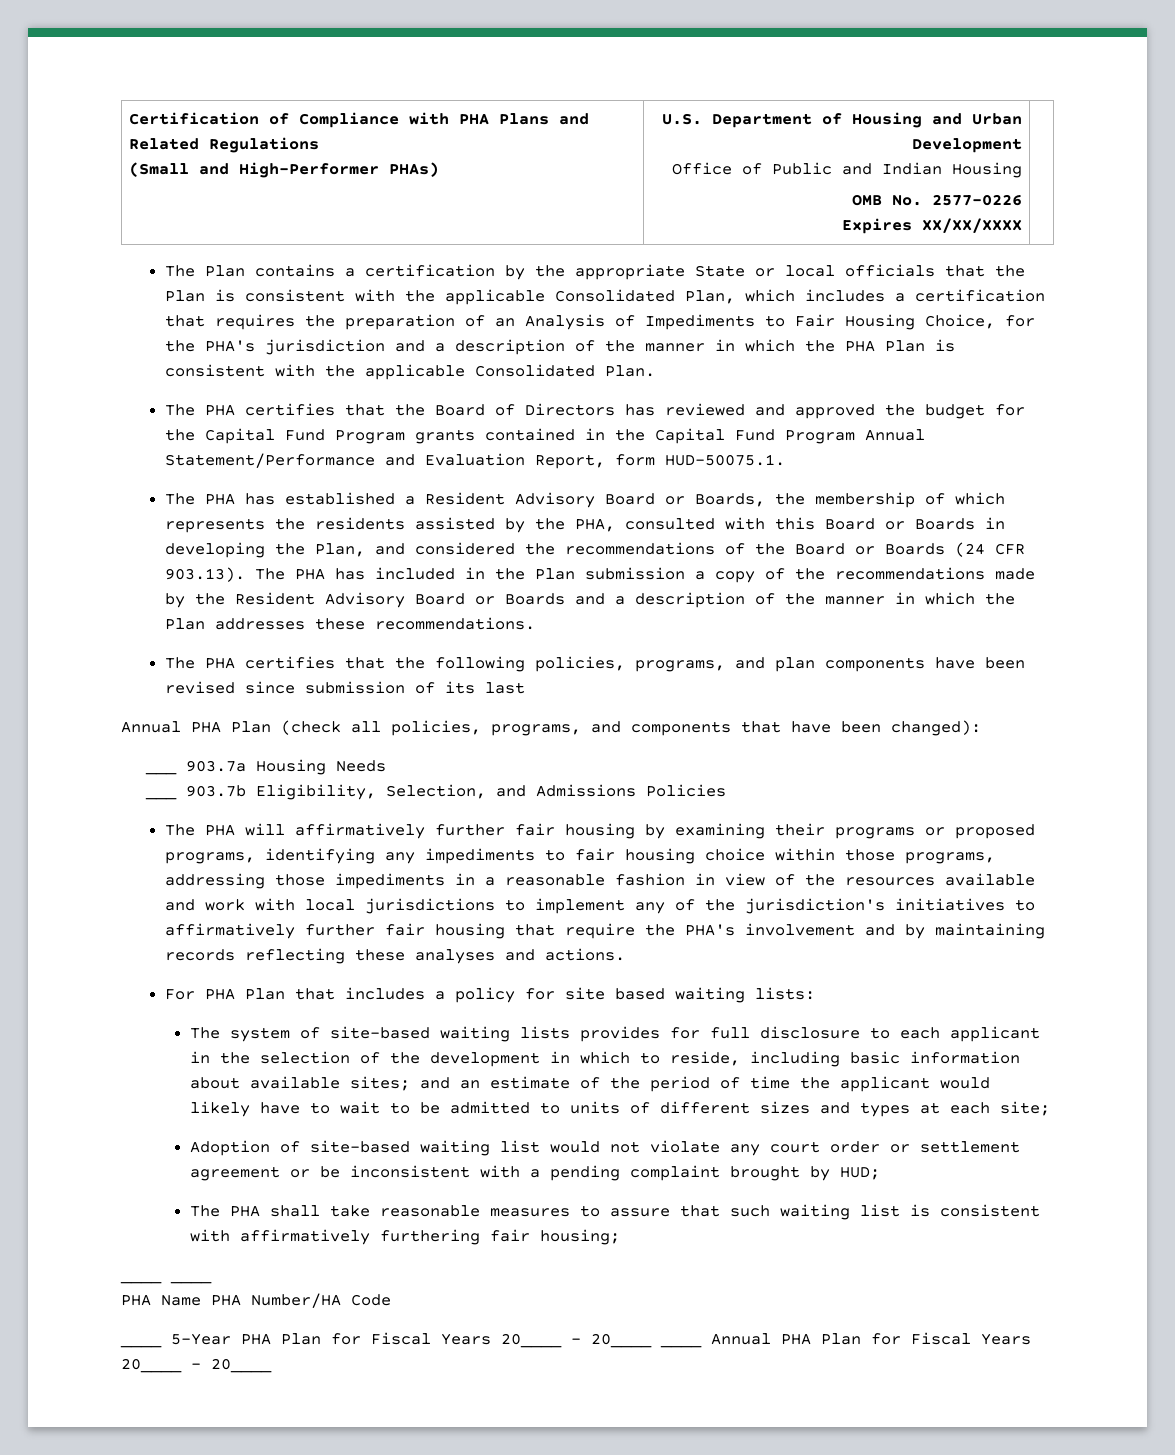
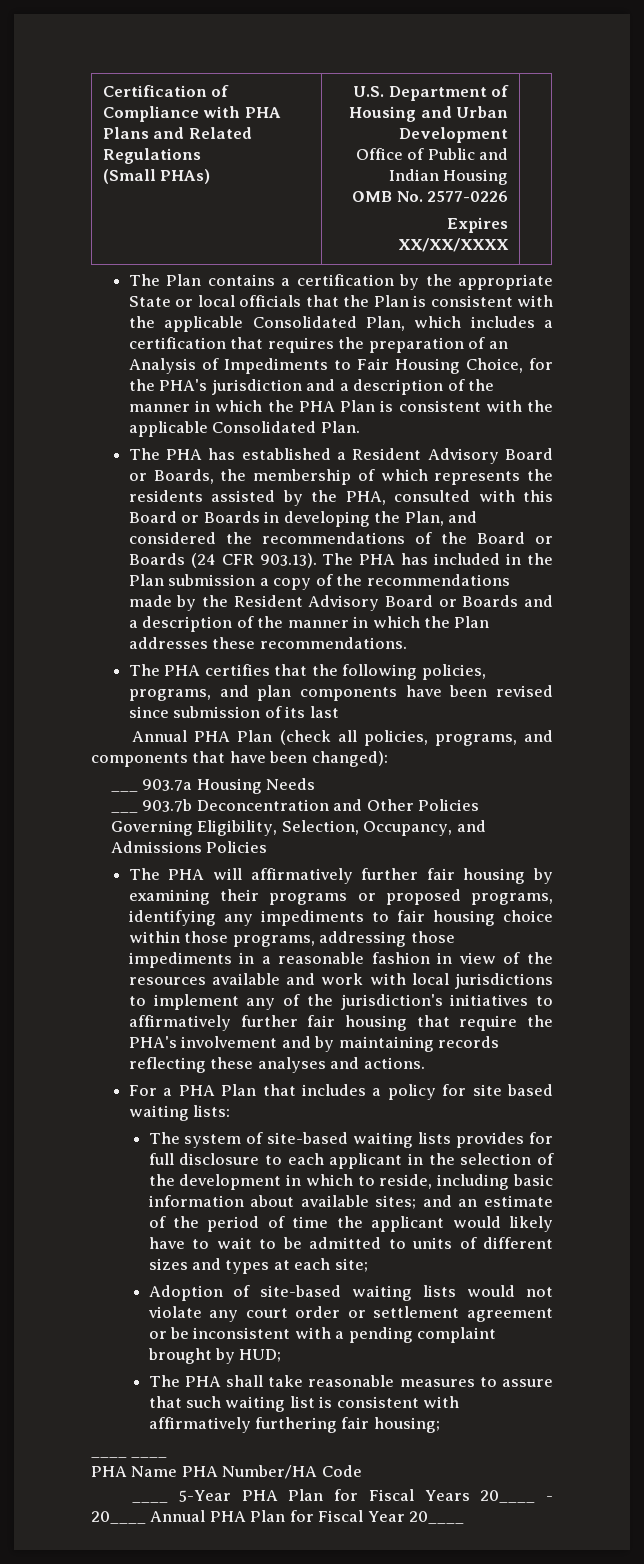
[198,162,379,178] and High-Performer -> (156, 176) none
[164,403,1025,419] [164,428,925,444] [164,453,785,469] // The PHA certifies that the Board of Directors has reviewed and approved the budget for the Capital Fund Program grants contained in the Capital Fund Program Annual Statement/Performance and Evaluation Report, form HUD-50075.1. -> (360, 427) none
(247, 791) none -> [196,799,479,811] [110,820,193,836] Deconcentration and Other Policies Governing
(487, 791) none -> [363,821,453,836] Occupancy,
(195, 994) none -> [163,1088,173,1096] a
[500,1140,541,1153] list -> [423,1285,457,1297] lists
[660,1344,702,1348] ____ -> (146, 1517) none
[981,1333,1031,1345] [121,1358,201,1373] Years 20____ - -> [367,1511,405,1522] Year

